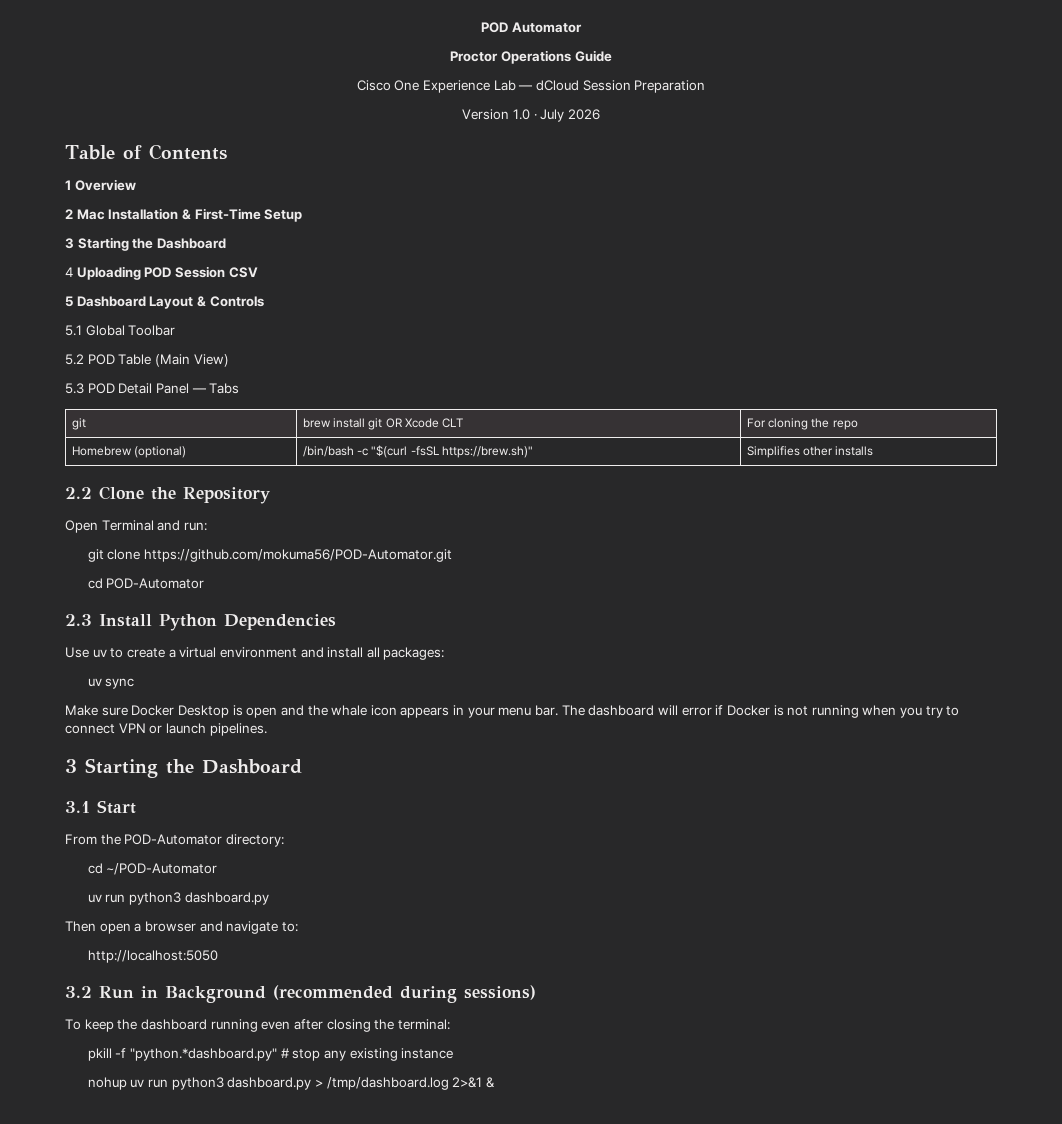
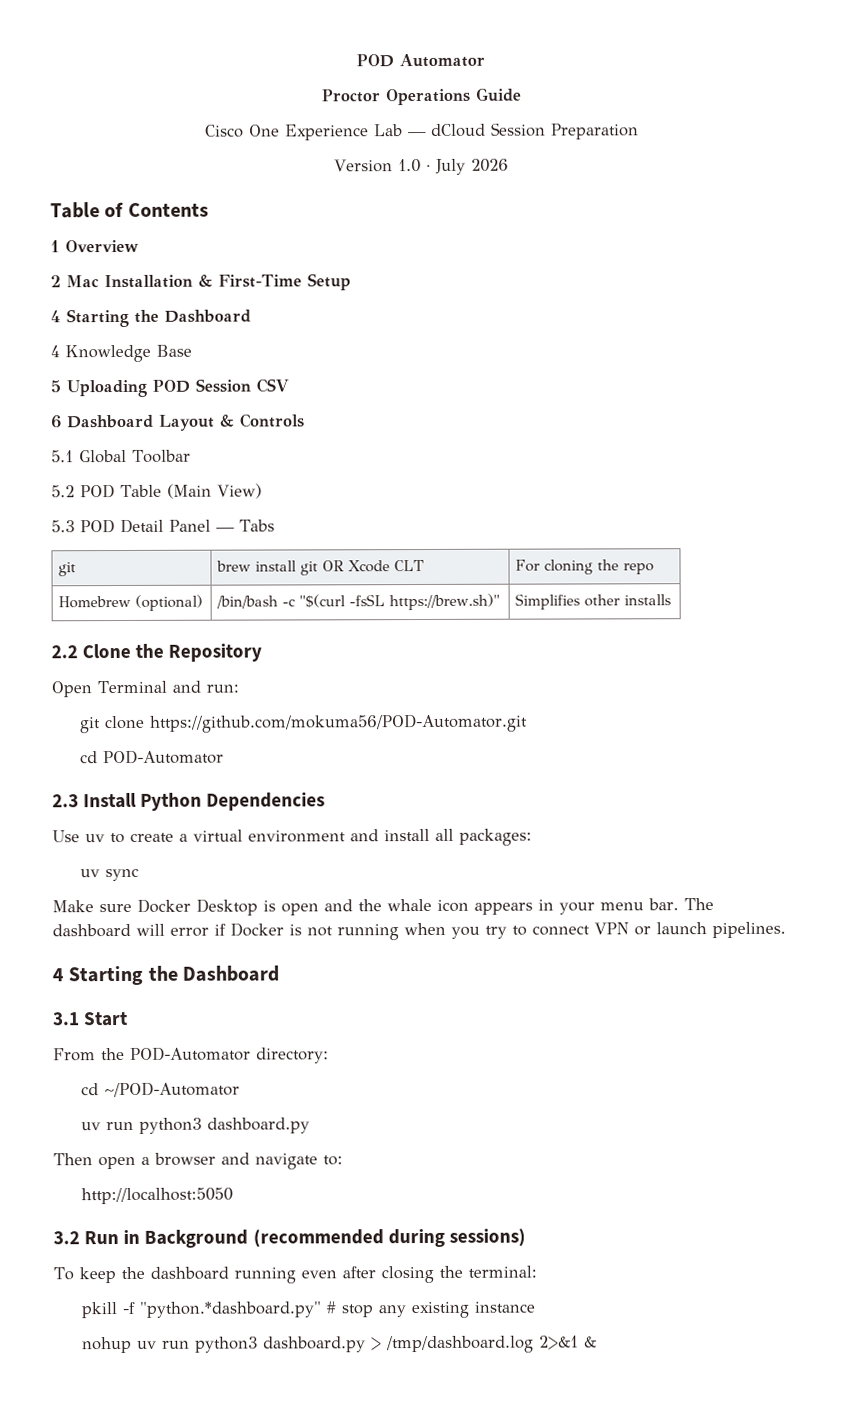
[65,238,74,249] 3 -> [50,310,61,323] 4
(73, 272) none -> [65,344,192,363] [50,380,61,393] Knowledge Base // 5
[65,296,73,307] 5 -> [51,415,62,429] 6
[65,759,77,773] 3 -> [52,968,64,982] 4

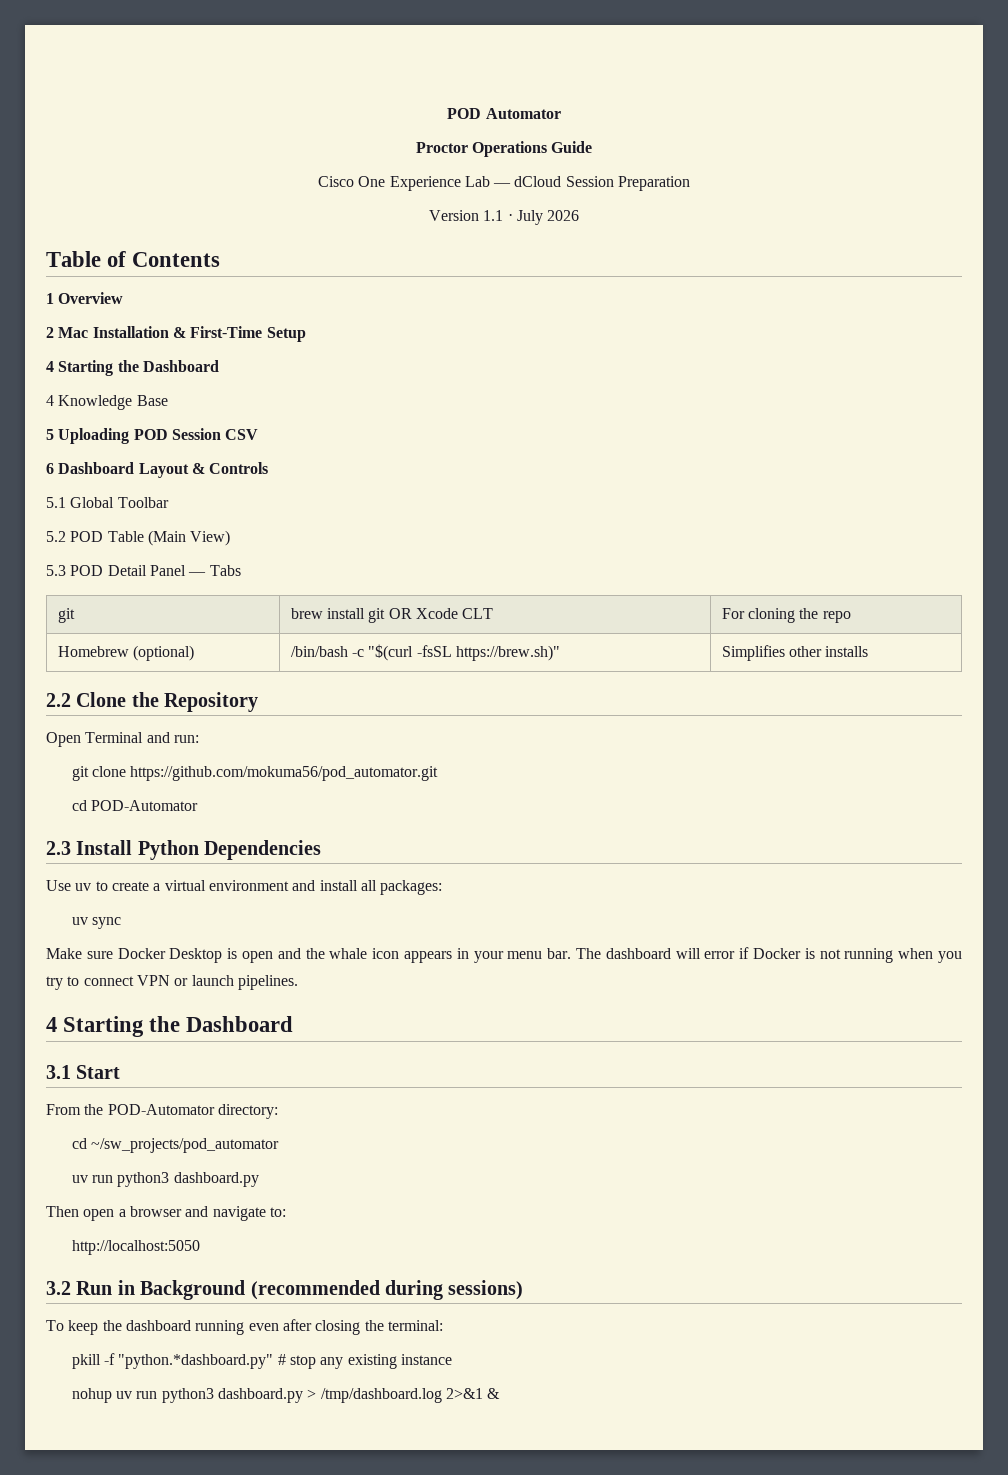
[397,159,421,173] 1.0 -> [483,210,504,221] 1.1
[149,713,528,733] https://github.com/mokuma56/POD-Automator.git -> [130,766,439,781] https://github.com/mokuma56/pod_automator.git
[103,1081,240,1098] ~/POD-Automator -> [90,1138,279,1153] ~/sw_projects/pod_automator

